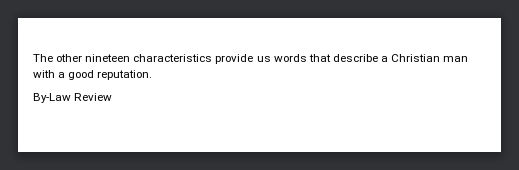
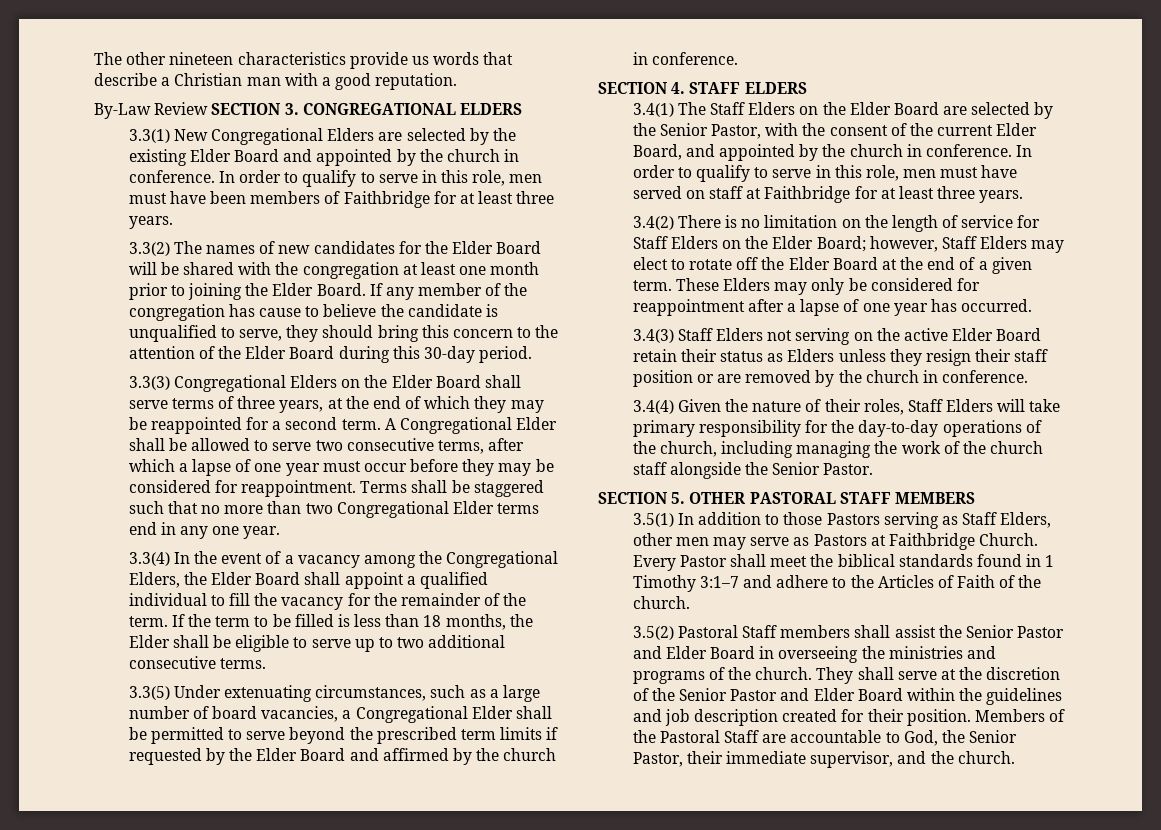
(113, 97) none -> [211,103,522,115] [128,128,516,145] [128,149,520,166] [128,170,543,187] [128,191,555,208] [128,216,173,229] [128,241,542,256] [128,262,540,279] [128,283,528,300] [128,304,498,321] [128,325,559,342] [128,346,533,363] [128,375,521,392] [128,396,544,413] [128,417,558,434] [128,438,525,454] [128,459,554,476] [128,480,544,497] [128,501,540,518] [128,522,281,539] [128,551,559,568] [128,572,488,589] [128,593,527,610] [128,614,533,630] [128,635,506,652] [128,656,266,669] [128,685,540,702] [128,706,552,723] [128,727,559,744] [128,748,557,765] [632,52,738,65] [598,82,807,94] [632,102,1054,119] [632,123,1038,139] [632,144,1033,161] [632,165,1018,182] [632,186,1024,203] [632,215,1041,232] [632,236,1065,253] [632,257,1032,274] [632,278,980,295] [632,299,1033,316] [632,328,1042,345] [632,349,1049,366] [632,370,1029,387] [632,399,1061,415] [632,420,1042,437] [632,441,1044,458] [632,462,874,479] [598,492,975,504] [632,512,1052,529] [632,533,1039,550] [632,554,1055,571] [632,575,1042,592] [632,596,690,609] [632,625,1065,640] [632,646,996,663] [632,667,1061,684] [632,688,1063,705] [632,709,1066,726] [632,730,1018,746] [632,751,1015,768] SECTION 3. CONGREGATIONAL ELDERS // 3.3(1) New Congregational Elders are selected by the existing Elder Board and appointed by the church in conference. In order to qualify to serve in this role, men must have been members of Faithbridge for at least three years. // 3.3(2) The names of new candidates for the Elder Board will be shared with the congregation at least one month prior to joining the Elder Board. If any member of the congregation has cause to believe the candidate is unqualified to serve, they should bring this concern to the attention of the Elder Board during this 30-day period. // 3.3(3) Congregational Elders on the Elder Board shall serve terms of three years, at the end of which they may be reappointed for a second term. A Congregational Elder shall be allowed to serve two consecutive terms, after which a lapse of one year must occur before they may be considered for reappointment. Terms shall be staggered such that no more than two Congregational Elder terms end in any one year. // 3.3(4) In the event of a vacancy among the Congregational Elders, the Elder Board shall appoint a qualified individual to fill the vacancy for the remainder of the term. If the term to be filled is less than 18 months, the Elder shall be eligible to serve up to two additional consecutive terms. // 3.3(5) Under extenuating circumstances, such as a large number of board vacancies, a Congregational Elder shall be permitted to serve beyond the prescribed term limits if requested by the Elder Board and affirmed by the church in conference. // SECTION 4. STAFF ELDERS // 3.4(1) The Staff Elders on the Elder Board are selected by the Senior Pastor, with the consent of the current Elder Board, and appointed by the church in conference. In order to qualify to serve in this role, men must have served on staff at Faithbridge for at least three years. // 3.4(2) There is no limitation on the length of service for Staff Elders on the Elder Board; however, Staff Elders may elect to rotate off the Elder Board at the end of a given term. These Elders may only be considered for reappointment after a lapse of one year has occurred. // 3.4(3) Staff Elders not serving on the active Elder Board retain their status as Elders unless they resign their staff position or are removed by the church in conference. // 3.4(4) Given the nature of their roles, Staff Elders will take primary responsibility for the day-to-day operations of the church, including managing the work of the church staff alongside the Senior Pastor. // SECTION 5. OTHER PASTORAL STAFF MEMBERS // 3.5(1) In addition to those Pastors serving as Staff Elders, other men may serve as Pastors at Faithbridge Church. Every Pastor shall meet the biblical standards found in 1 Timothy 3:1–7 and adhere to the Articles of Faith of the church. // 3.5(2) Pastoral Staff members shall assist the Senior Pastor and Elder Board in overseeing the ministries and programs of the church. They shall serve at the discretion of the Senior Pastor and Elder Board within the guidelines and job description created for their position. Members of the Pastoral Staff are accountable to God, the Senior Pastor, their immediate supervisor, and the church.

